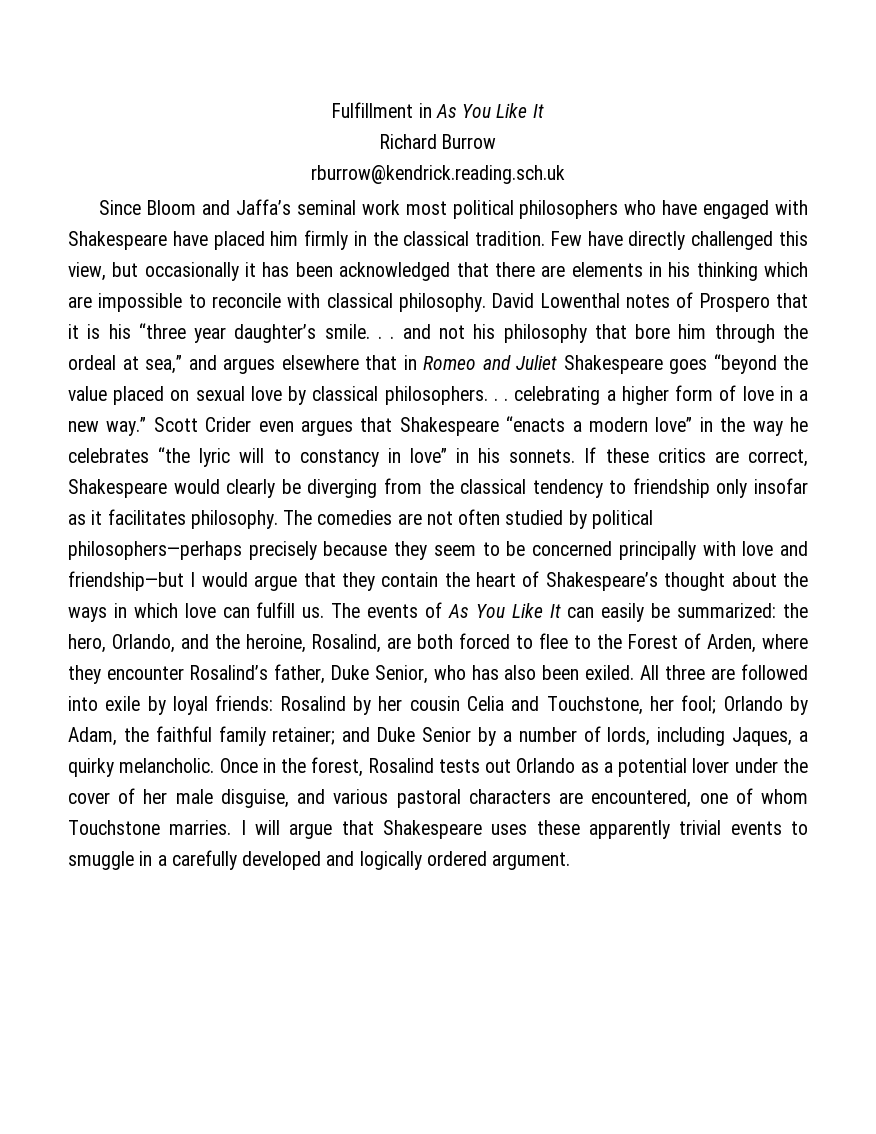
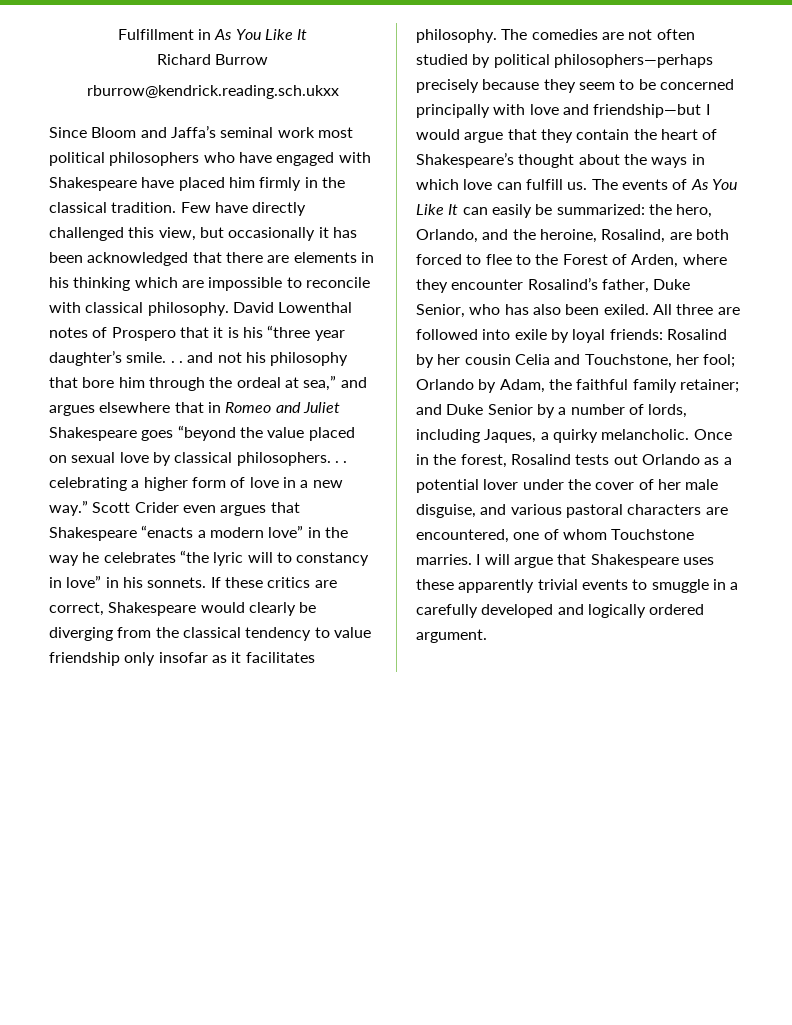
[311,165,565,184] rburrow@kendrick.reading.sch.uk -> [86,85,339,99] rburrow@kendrick.reading.sch.ukxx
(627, 487) none -> [333,627,371,638] value

